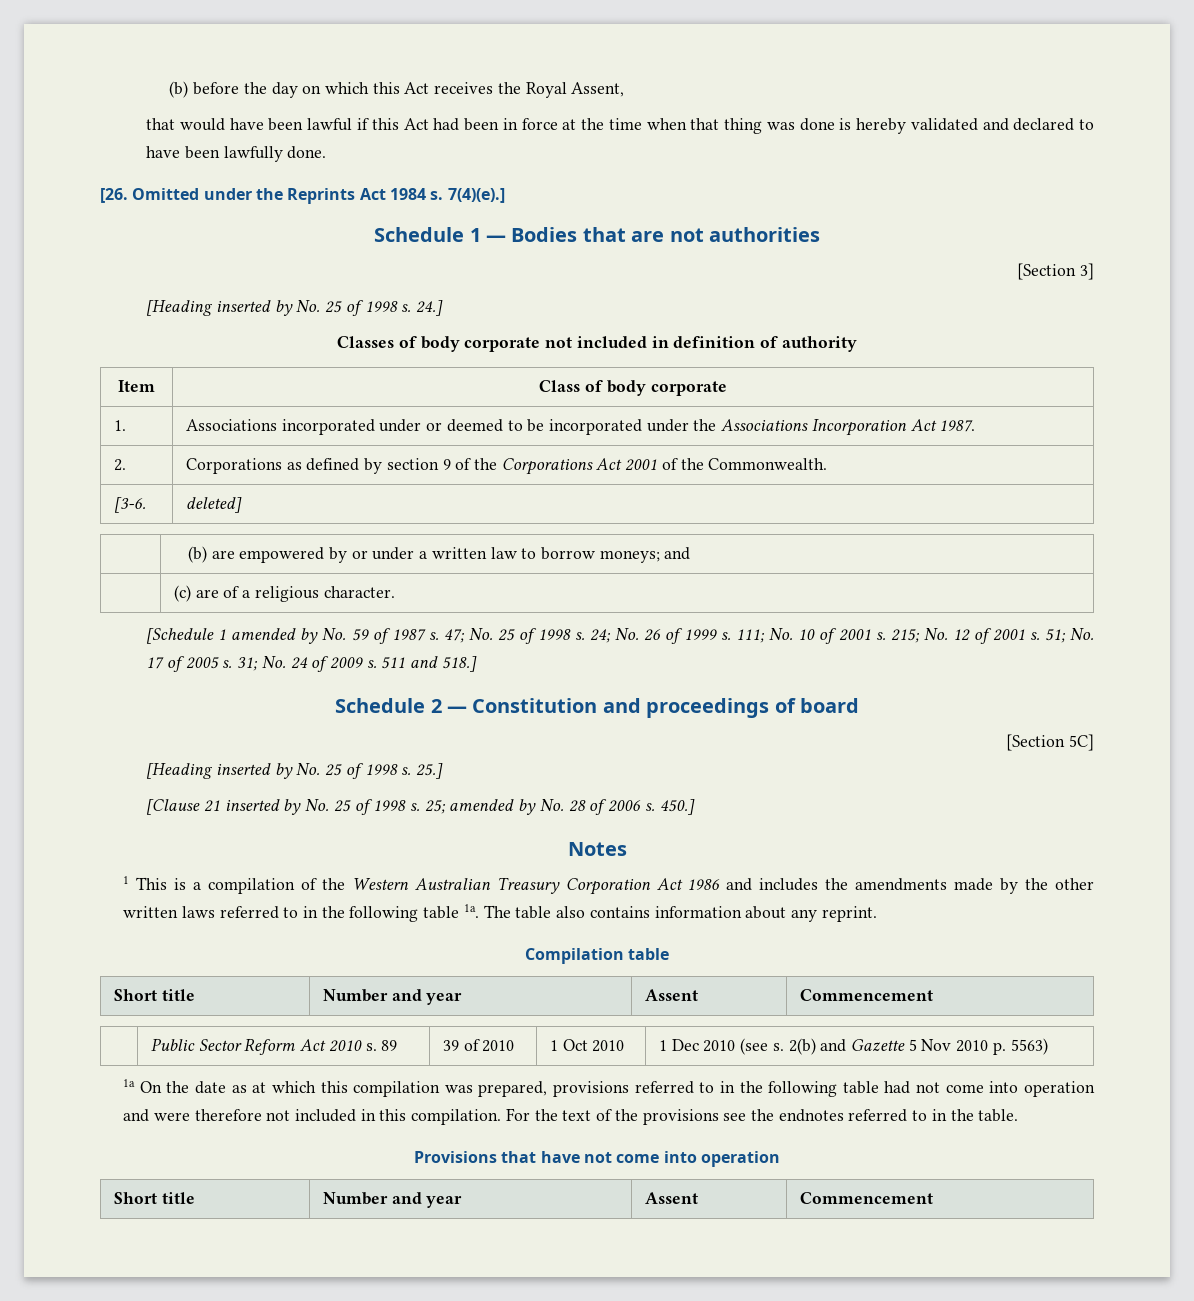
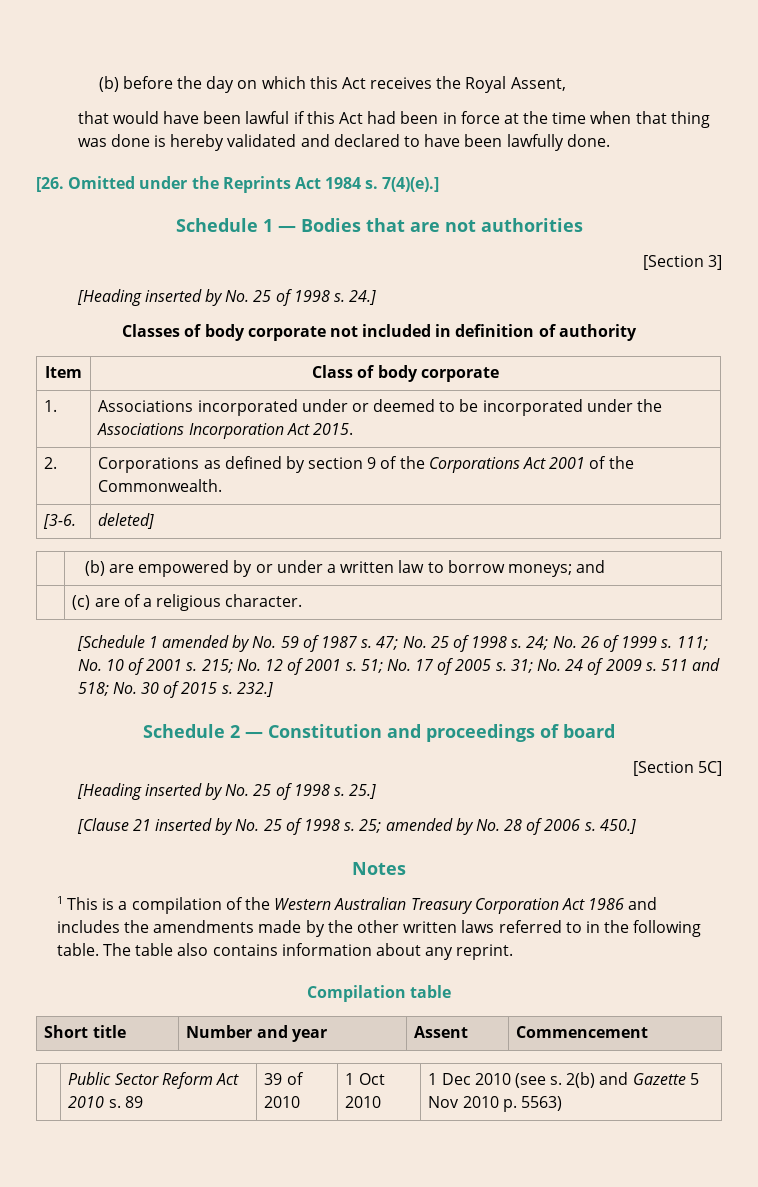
[939,420,976,432] 1987. -> [312,423,353,435] 2015.
[441,656,477,672] 518.] -> [77,681,273,698] 518; No. 30 of 2015 s. 232.]
[423,904,479,919] table 1a. -> [56,943,99,956] table.
[123,1079,1095,1097] [123,1108,1019,1125] [414,1151,780,1167] [113,1192,195,1204] [322,1192,463,1208] [644,1192,698,1204] [799,1192,933,1204] // 1a On the date as at which this compilation was prepared, provisions referred to in the following table had not come into operation and were therefore not included in this compilation. For the text of the provisions see the endnotes referred to in the table. // Provisions that have not come into operation // Short title | Number and year | Assent | Commencement -> (562, 1103) none

